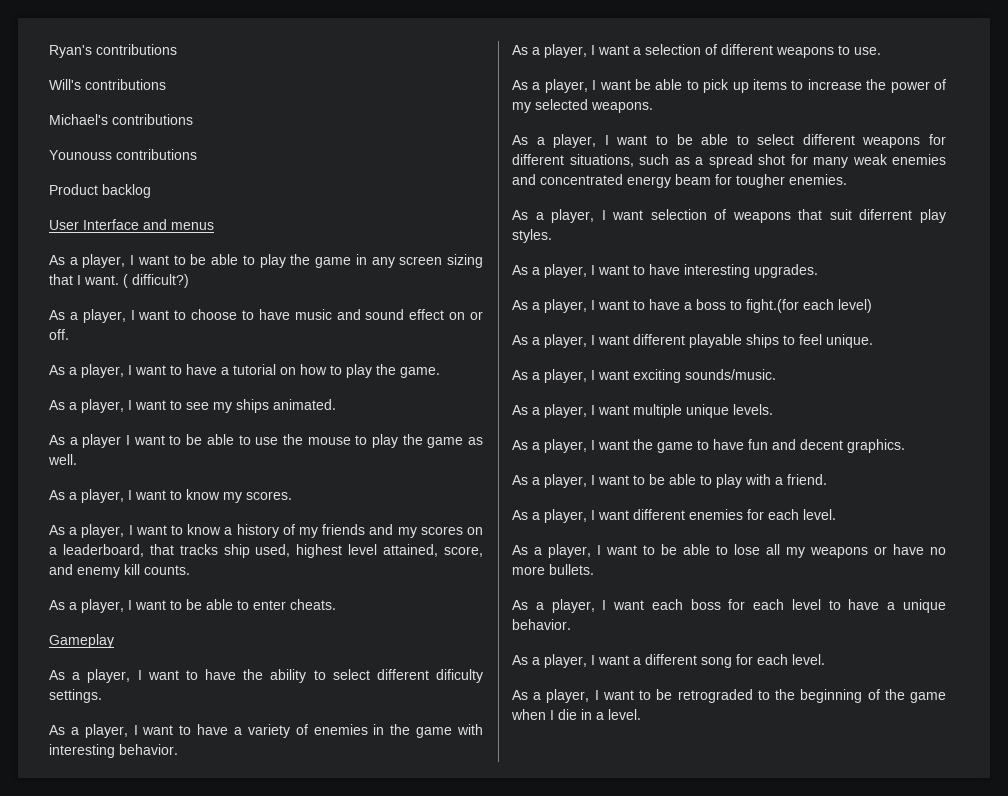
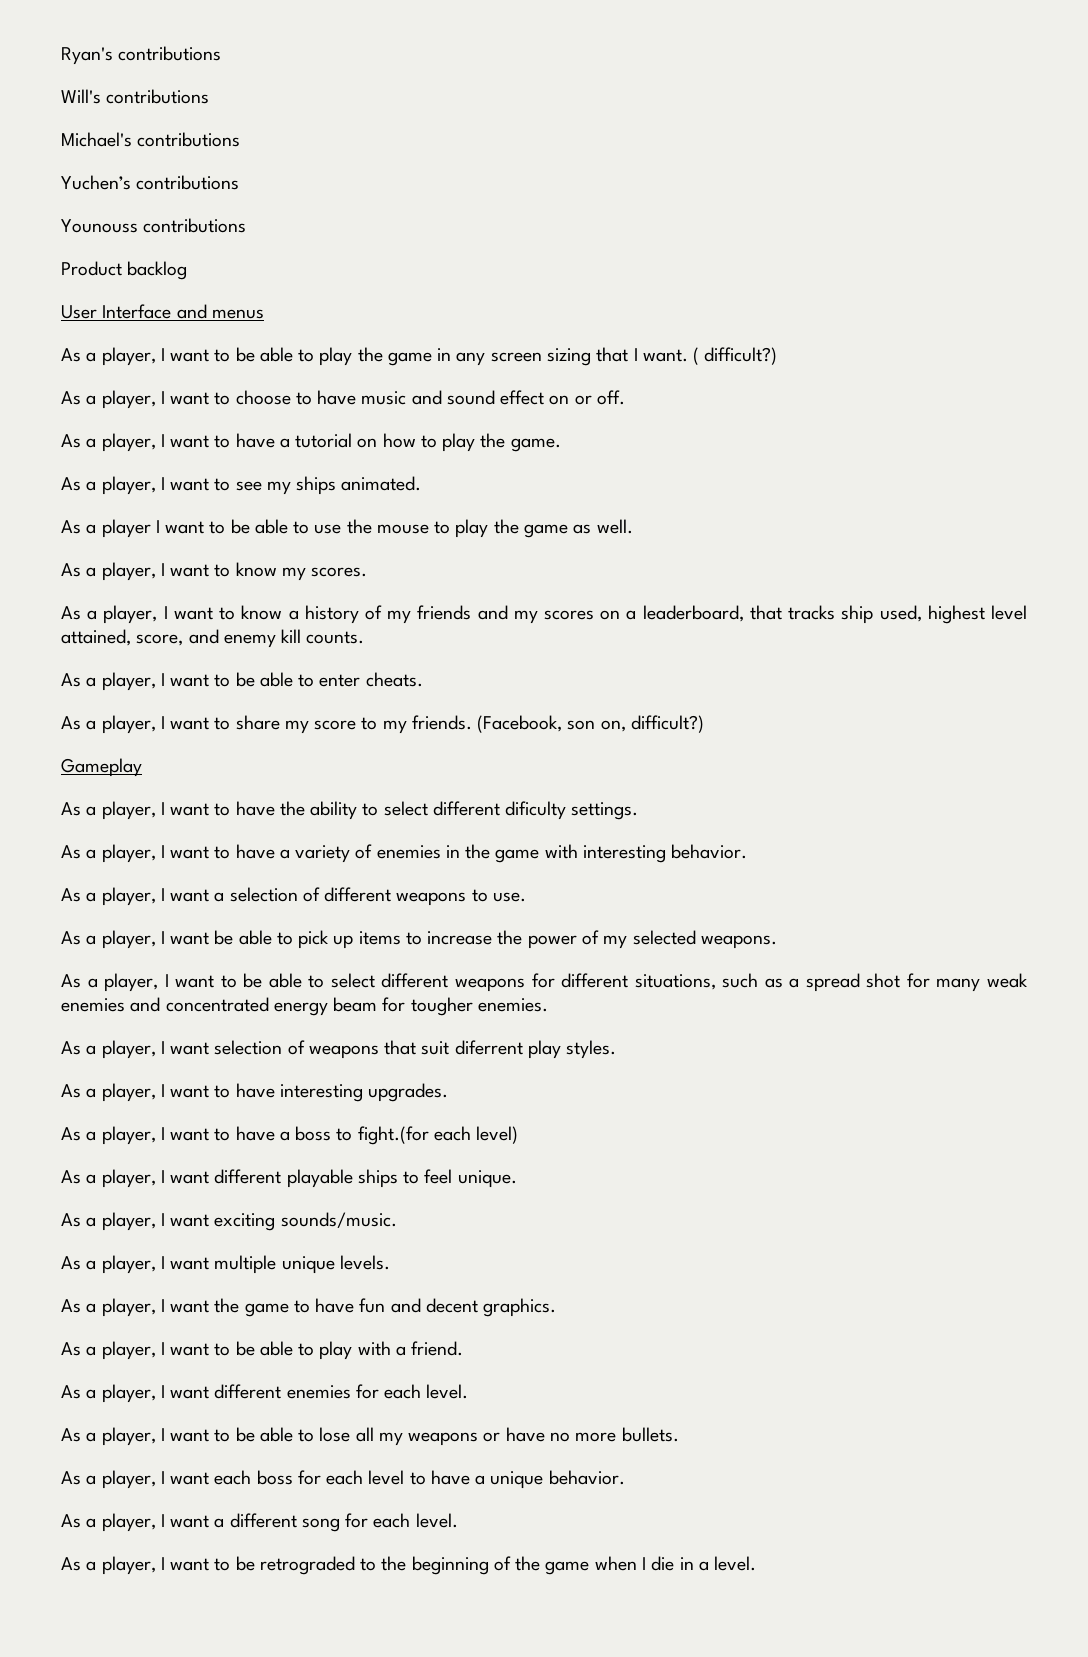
(193, 119) none -> [61,175,240,190] // Yuchen’s contributions
(336, 604) none -> [61,715,704,734] // As a player, I want to share my score to my friends. (Facebook, son on, difficult?)

